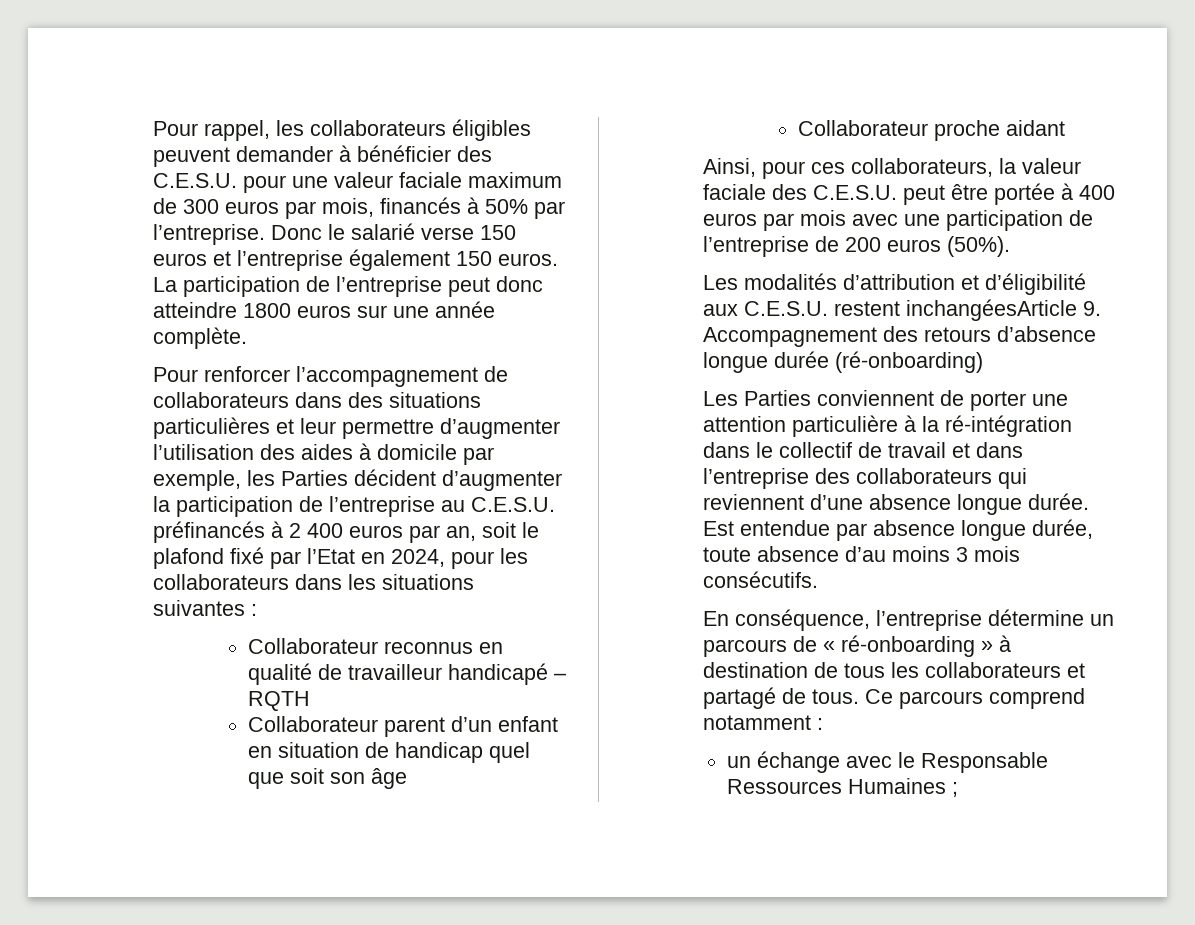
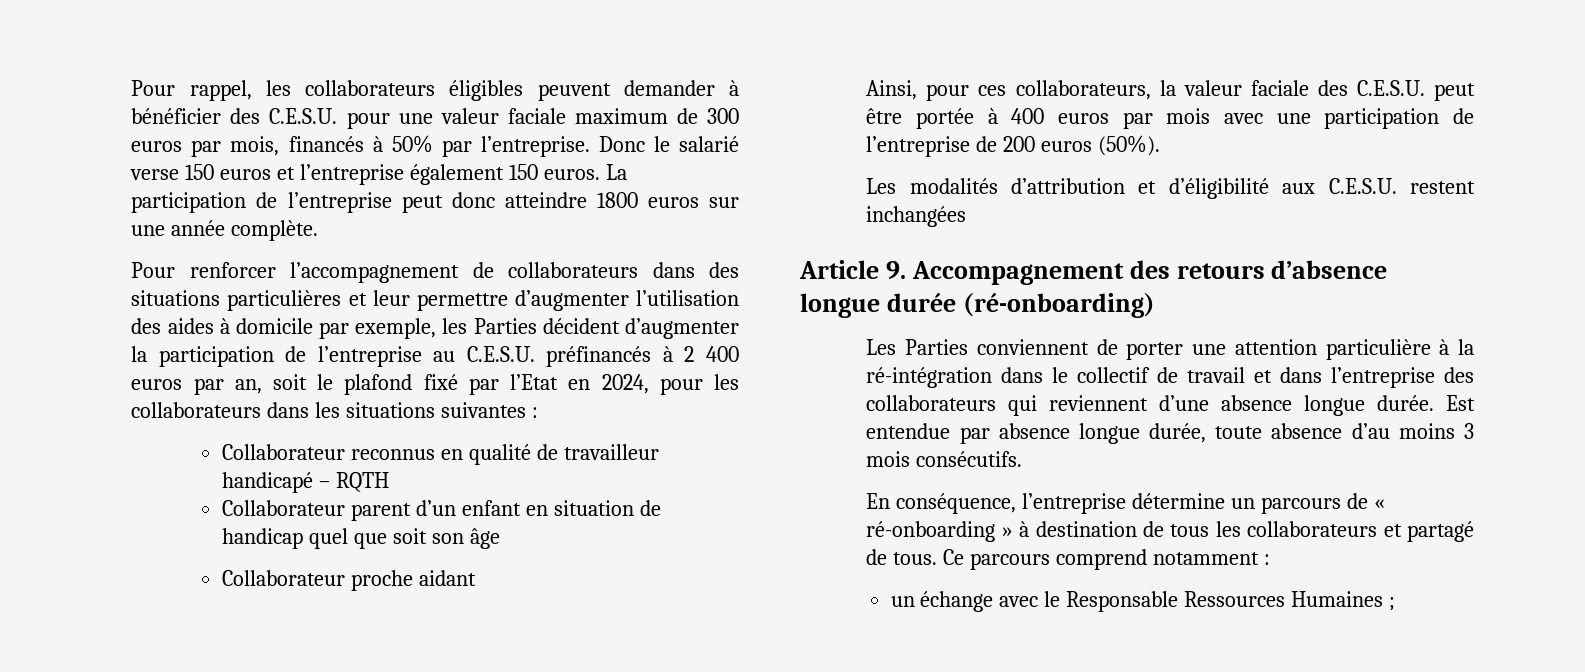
[906,299,1078,321] inchangéesArticle -> [866,206,967,227] [799,260,879,279] inchangées // Article

